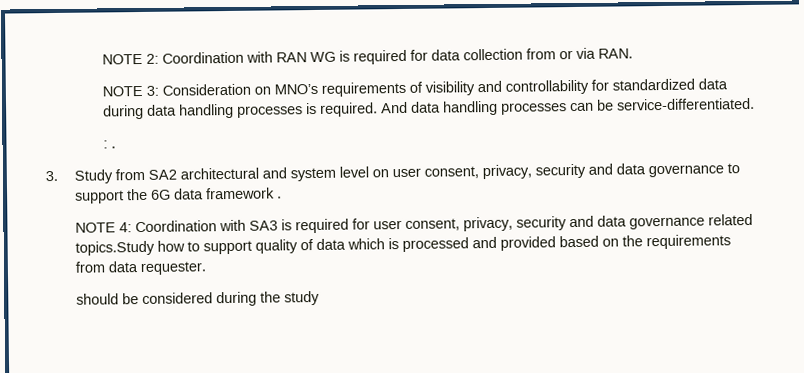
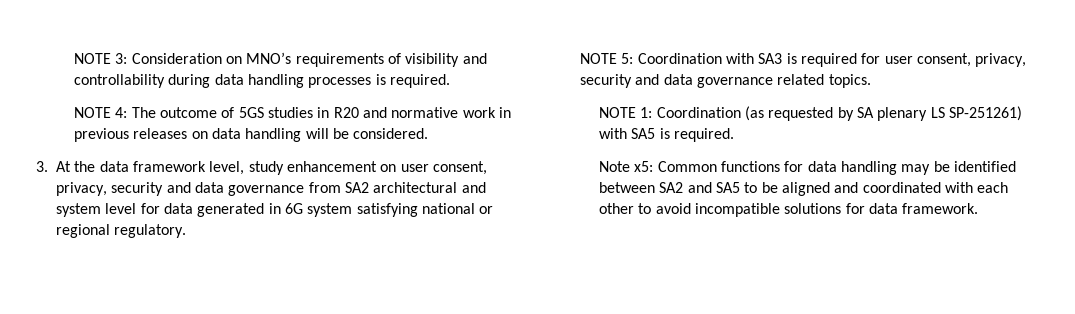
[101,47,633,65] [101,85,143,97] NOTE 2: Coordination with RAN WG is required for data collection from or via RAN. // NOTE -> [74,53,112,64] NOTE
[590,78,728,91] for standardized data -> (166, 81) none
[380,97,755,116] [102,140,116,149] [45,166,369,184] And data handling processes can be service-differentiated. // : . // 3. Study from SA2 architectural and system level -> [74,107,511,118] [74,128,429,142] [36,161,377,175] // NOTE 4: The outcome of 5GS studies in R20 and normative work in previous releases on data handling will be considered. // 3. At the data framework level, study enhancement
[726,163,740,174] [74,187,282,204] [74,222,132,233] to support the 6G data framework . // NOTE 4: -> [308,182,486,193] [56,203,494,217] [56,224,187,238] [580,53,634,64] from SA2 architectural and system level for data generated in 6G system satisfying national or regional regulatory. // NOTE 5:
[74,234,731,256] [74,261,206,276] [75,290,320,307] topics.Study how to support quality of data which is processed and provided based on the requirements from data requester. // should be considered during the study -> [828,74,871,88] [599,106,1022,121] [599,128,734,142] [599,161,1016,175] [599,182,1009,196] [599,203,979,217] topics. // NOTE 1: Coordination (as requested by SA plenary LS SP-251261) with SA5 is required. // Note x5: Common functions for data handling may be identified between SA2 and SA5 to be aligned and coordinated with each other to avoid incompatible solutions for data framework.

